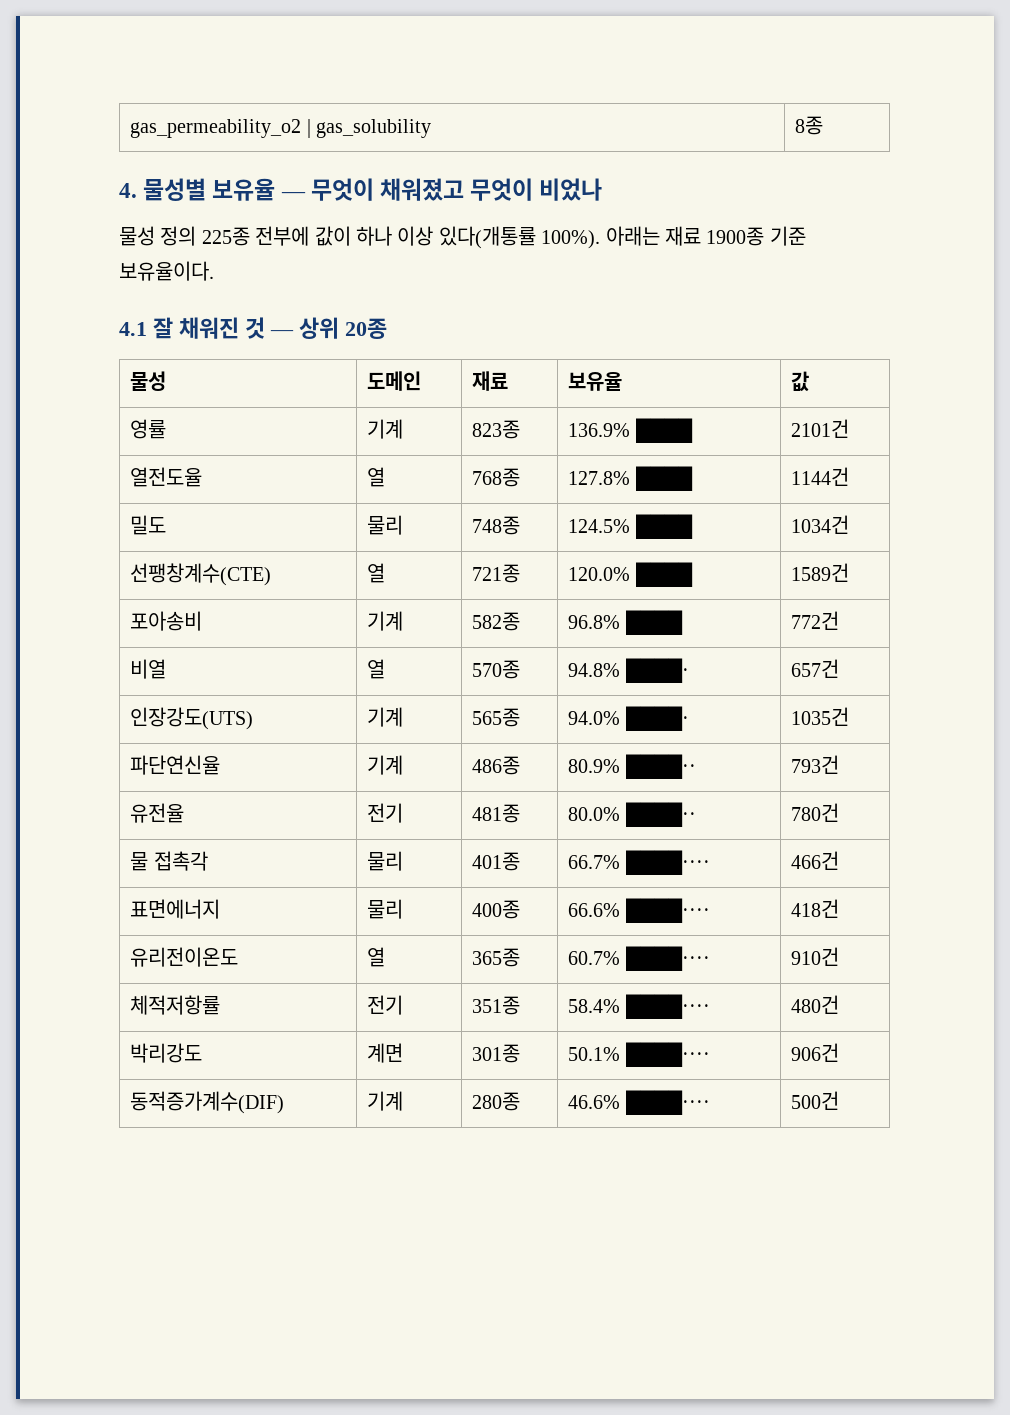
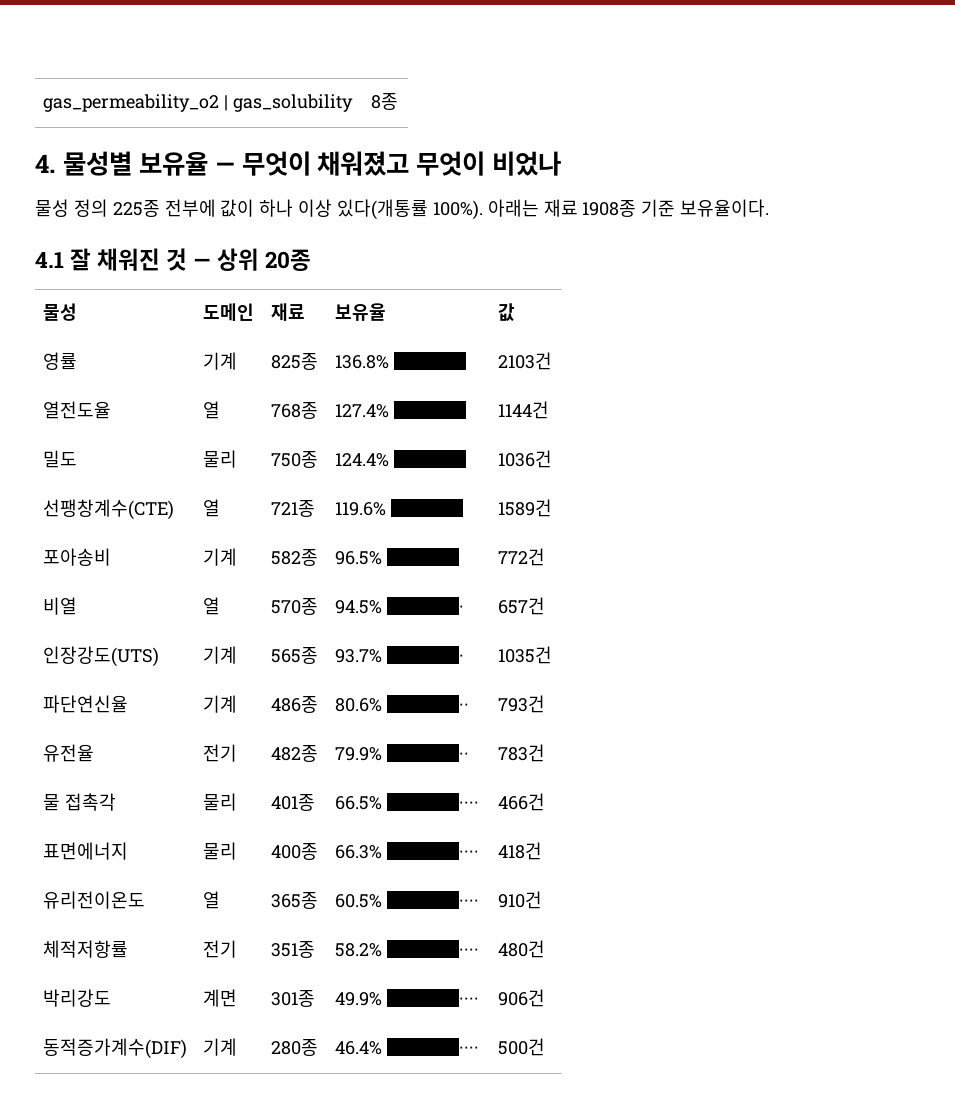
[706,227,765,246] 1900종 -> [582,200,637,217] 1908종
[472,420,521,439] [568,418,693,443] [791,419,850,438] 823종 | 136.9% ████ | 2101건 -> [270,353,318,370] [334,352,466,371] [497,352,552,370] 825종 | 136.8% ████ | 2103건
[568,471,631,485] 127.8% -> [334,404,389,418] 127.4%
[472,516,521,535] [568,514,693,539] [791,515,850,534] 748종 | 124.5% ████ | 1034건 -> [270,451,318,468] [334,450,466,469] [497,450,552,468] 750종 | 124.4% ████ | 1036건
[568,567,631,581] 120.0% -> [334,502,386,516] 119.6%
[568,615,621,629] 96.8% -> [334,551,382,565] 96.5%
[568,663,621,677] 94.8% -> [334,600,382,614] 94.5%
[568,711,621,725] 94.0% -> [334,649,382,663] 93.7%
[568,759,621,773] 80.9% -> [334,698,382,712] 80.6%
[472,804,521,823] [568,802,696,827] [791,803,840,822] 481종 | 80.0% ████·· | 780건 -> [270,745,318,762] [334,744,469,763] [497,744,545,762] 482종 | 79.9% ████·· | 783건
[568,855,621,869] 66.7% -> [334,796,382,810] 66.5%
[568,903,621,917] 66.6% -> [334,845,382,859] 66.3%
[568,951,621,965] 60.7% -> [334,894,382,908] 60.5%
[568,999,621,1013] 58.4% -> [334,943,382,957] 58.2%
[568,1047,621,1061] 50.1% -> [334,992,382,1006] 49.9%
[568,1095,621,1109] 46.6% -> [334,1041,382,1055] 46.4%

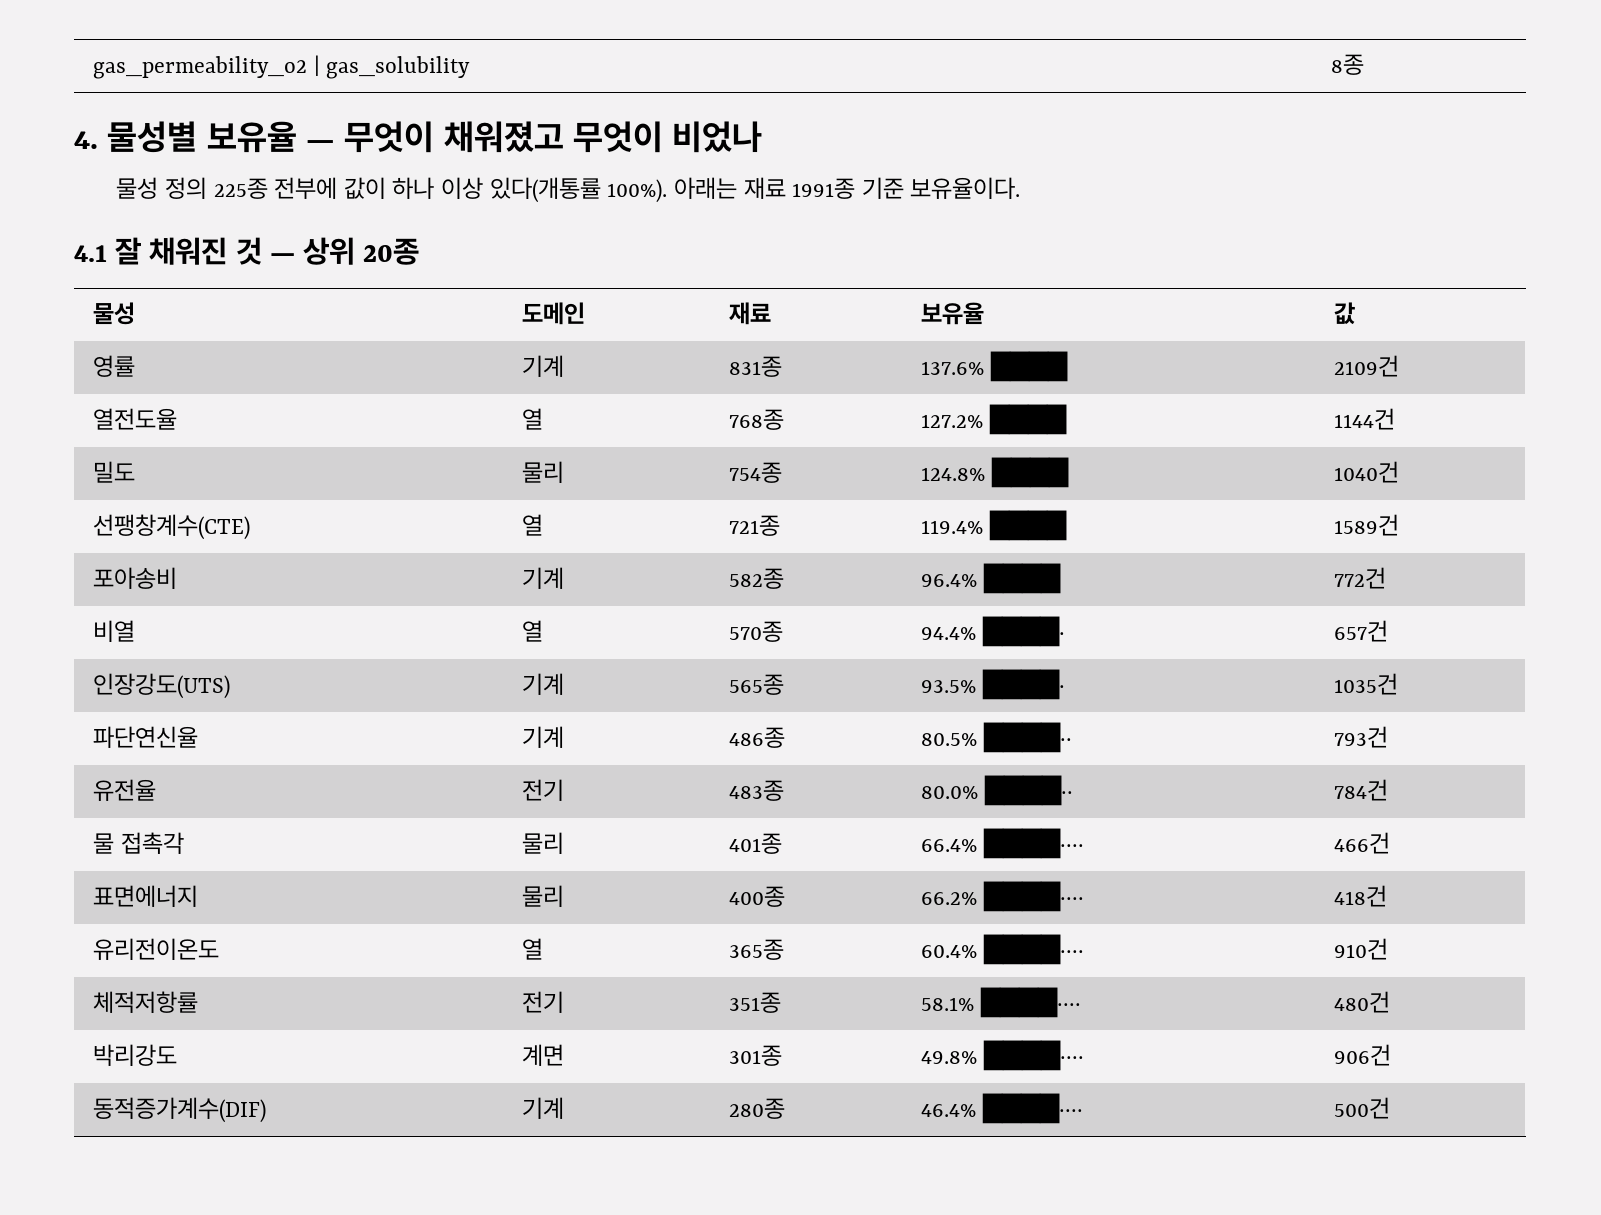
[582,200,637,217] 1908종 -> [792,178,856,199] 1991종
[270,353,318,370] [334,352,466,371] [497,352,552,370] 825종 | 136.8% ████ | 2103건 -> [729,356,783,377] [921,351,1068,382] [1334,355,1400,377] 831종 | 137.6% ████ | 2109건
[334,404,389,418] 127.4% -> [921,414,984,428] 127.2%
[270,451,318,468] [334,450,466,469] [497,450,552,468] 750종 | 124.4% ████ | 1036건 -> [729,462,783,483] [921,457,1069,488] [1334,461,1400,483] 754종 | 124.8% ████ | 1040건
[334,502,386,516] 119.6% -> [921,520,984,534] 119.4%
[334,551,382,565] 96.5% -> [921,574,978,587] 96.4%
[334,600,382,614] 94.5% -> [921,627,977,640] 94.4%
[334,649,382,663] 93.7% -> [921,680,977,693] 93.5%
[334,698,382,712] 80.6% -> [921,733,978,746] 80.5%
[270,745,318,762] [334,744,469,763] [497,744,545,762] 482종 | 79.9% ████·· | 783건 -> [729,780,785,801] [921,775,1073,806] [1334,779,1389,801] 483종 | 80.0% ████·· | 784건
[334,796,382,810] 66.5% -> [921,839,978,852] 66.4%
[334,845,382,859] 66.3% -> [921,892,978,905] 66.2%
[334,894,382,908] 60.5% -> [921,945,978,958] 60.4%
[334,943,382,957] 58.2% -> [921,997,975,1011] 58.1%
[334,992,382,1006] 49.9% -> [921,1051,978,1064] 49.8%

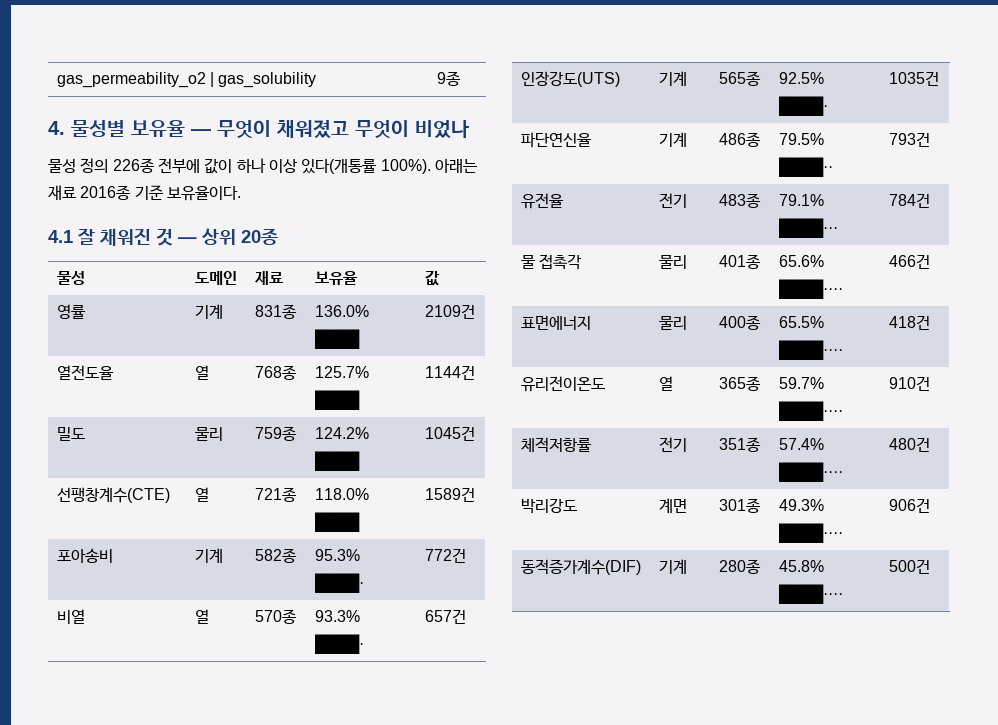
[1331,54,1365,75] 8종 -> [436,71,461,86] 9종
[213,178,268,199] 225종 -> [112,158,155,173] 226종
[792,178,856,199] 1991종 -> [80,185,132,200] 2016종
[921,361,985,375] 137.6% -> [314,305,369,317] 136.0%
[921,414,984,428] 127.2% -> [314,366,369,378] 125.7%
[729,462,783,483] [921,457,1069,488] [1334,461,1400,483] 754종 | 124.8% ████ | 1040건 -> [254,426,297,441] [314,427,369,439] [314,451,360,471] [424,426,475,441] 759종 | 124.2% ████ | 1045건
[921,520,984,534] 119.4% -> [314,488,369,500] 118.0%
[921,563,1061,594] 96.4% ████ -> [314,549,360,561] [314,573,364,593] 95.3% ████·
[921,627,977,640] 94.4% -> [314,610,360,622] 93.3%
[921,680,977,693] 93.5% -> [778,72,824,84] 92.5%
[921,733,978,746] 80.5% -> [778,133,824,145] 79.5%
[921,775,1073,806] 80.0% ████·· -> [778,194,824,206] [778,218,838,238] 79.1% ████···
[921,839,978,852] 66.4% -> [778,255,824,267] 65.6%
[921,892,978,905] 66.2% -> [778,316,824,328] 65.5%
[921,945,978,958] 60.4% -> [778,377,824,389] 59.7%
[921,997,975,1011] 58.1% -> [778,438,824,450] 57.4%
[921,1051,978,1064] 49.8% -> [778,499,824,511] 49.3%
[921,1104,977,1117] 46.4% -> [778,560,824,572] 45.8%

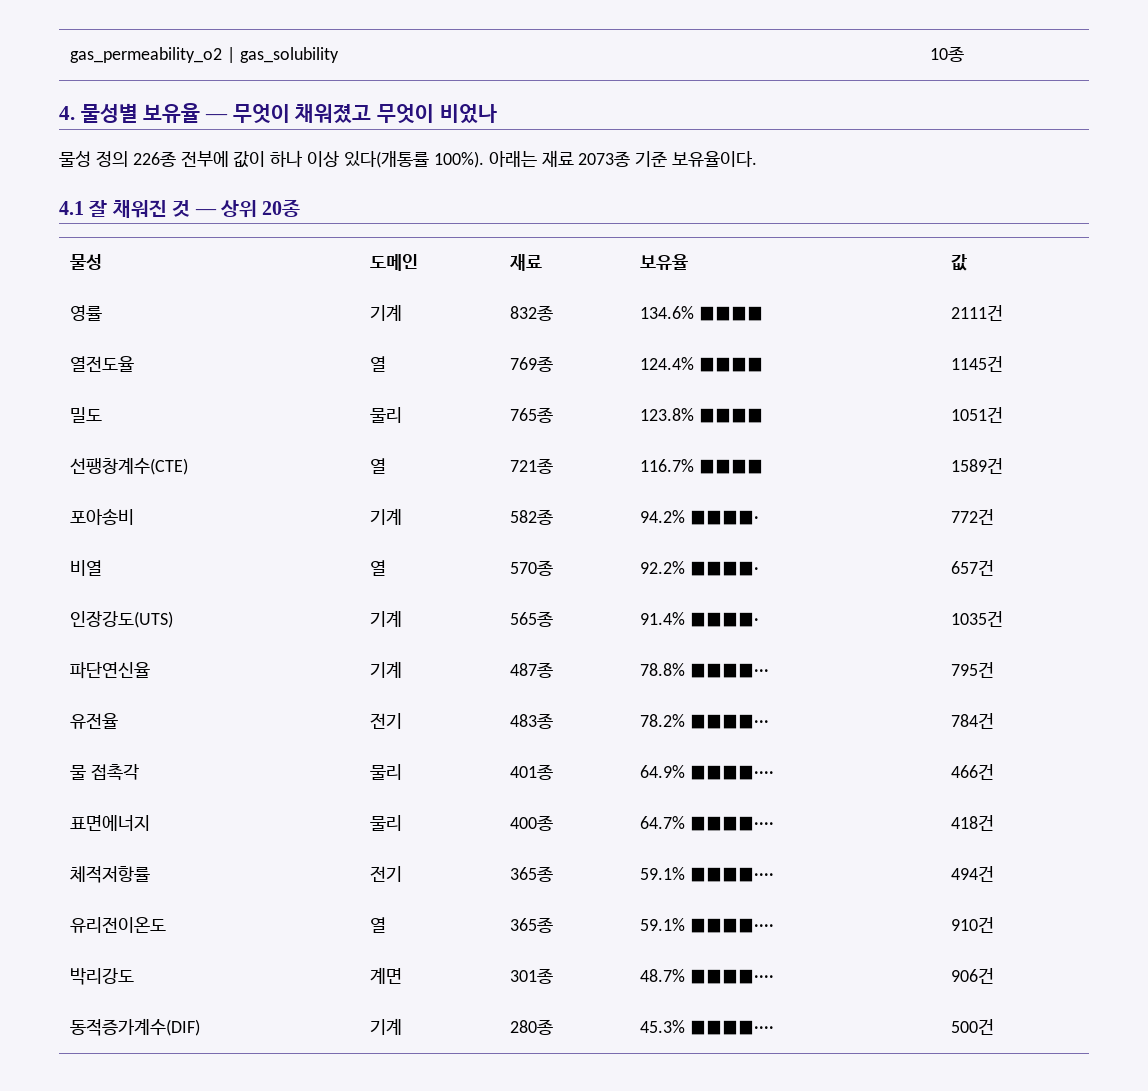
[436,71,461,86] 9종 -> [930,46,965,62] 10종
[80,185,132,200] 2016종 -> [578,151,631,167] 2073종
[254,304,297,319] [314,305,369,317] [314,329,360,349] [424,304,475,319] 831종 | 136.0% ████ | 2109건 -> [510,305,554,321] [640,306,764,321] [951,305,1004,321] 832종 | 134.6% ████ | 2111건
[254,365,297,380] [314,366,369,378] [314,390,360,410] [424,365,475,380] 768종 | 125.7% ████ | 1144건 -> [510,356,554,372] [640,357,764,372] [951,356,1004,372] 769종 | 124.4% ████ | 1145건
[254,426,297,441] [314,427,369,439] [314,451,360,471] [424,426,475,441] 759종 | 124.2% ████ | 1045건 -> [510,407,554,423] [640,408,764,423] [951,407,1004,423] 765종 | 123.8% ████ | 1051건
[314,488,369,500] 118.0% -> [640,459,695,472] 116.7%
[314,549,360,561] 95.3% -> [640,510,686,523] 94.2%
[314,610,360,622] 93.3% -> [640,561,686,574] 92.2%
[778,72,824,84] 92.5% -> [640,612,686,625] 91.4%
[718,132,761,147] [778,133,824,145] [778,157,833,177] [888,132,930,147] 486종 | 79.5% ████·· | 793건 -> [510,662,554,678] [640,663,770,678] [951,662,995,678] 487종 | 78.8% ████··· | 795건
[778,194,824,206] 79.1% -> [640,714,686,727] 78.2%
[778,255,824,267] 65.6% -> [640,765,686,778] 64.9%
[778,316,824,328] 65.5% -> [640,816,686,829] 64.7%
(930, 322) none -> [70,866,151,883] [370,866,403,882] [510,866,554,882] [640,867,775,882] [951,866,995,882] // 체적저항률 | 전기 | 365종 | 59.1% ████···· | 494건
[778,377,824,389] 59.7% -> [640,918,686,931] 59.1%
[520,437,592,453] [658,437,687,452] [718,437,761,452] [778,438,824,450] [778,462,843,482] [888,437,930,452] // 체적저항률 | 전기 | 351종 | 57.4% ████···· | 480건 -> (995, 925) none
[778,499,824,511] 49.3% -> [640,969,686,982] 48.7%
[778,560,824,572] 45.8% -> [640,1020,686,1033] 45.3%

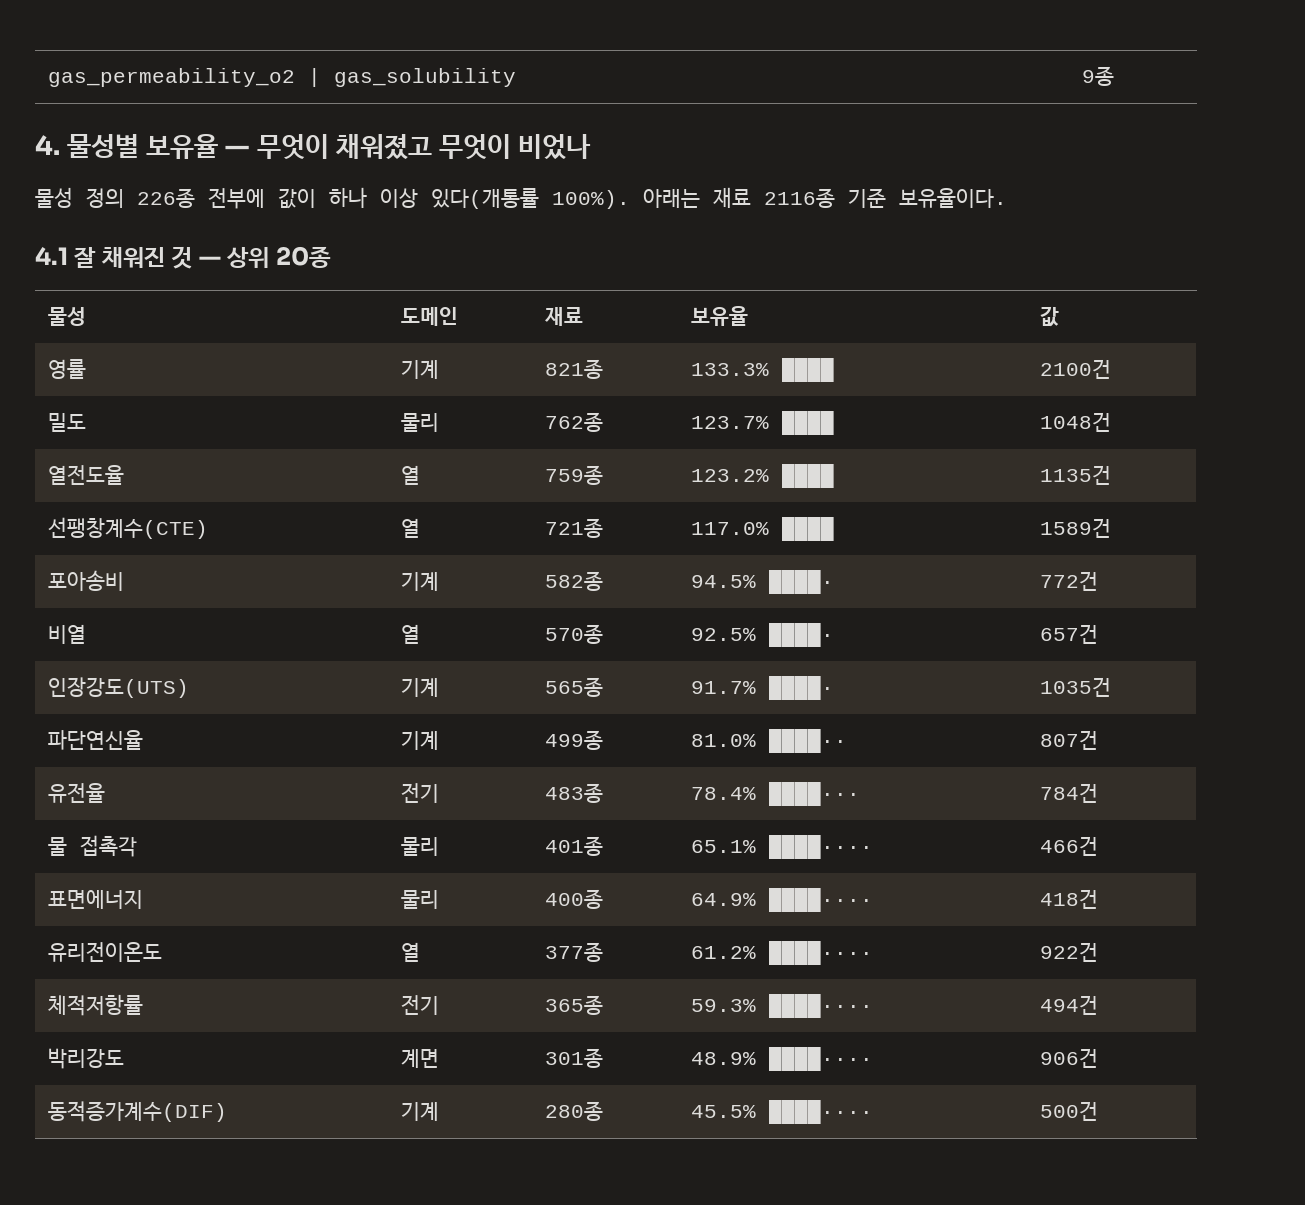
[930,46,965,62] 10종 -> [1082,66,1115,86] 9종
[578,151,631,167] 2073종 -> [764,188,835,208] 2116종
[510,305,554,321] [640,306,764,321] [951,305,1004,321] 832종 | 134.6% ████ | 2111건 -> [545,359,604,379] [691,358,835,382] [1040,359,1112,379] [48,413,87,432] [401,413,440,432] [545,412,604,432] [691,411,835,435] [1040,412,1112,432] 821종 | 133.3% ████ | 2100건 // 밀도 | 물리 | 762종 | 123.7% ████ | 1048건
[510,356,554,372] [640,357,764,372] [951,356,1004,372] [70,407,103,423] [370,407,403,423] [510,407,554,423] [640,408,764,423] [951,407,1004,423] 769종 | 124.4% ████ | 1145건 // 밀도 | 물리 | 765종 | 123.8% ████ | 1051건 -> [545,465,604,485] [691,464,835,488] [1040,465,1112,485] 759종 | 123.2% ████ | 1135건
[640,459,695,472] 116.7% -> [691,522,770,535] 117.0%
[640,510,686,523] 94.2% -> [691,575,757,588] 94.5%
[640,561,686,574] 92.2% -> [691,628,757,641] 92.5%
[640,612,686,625] 91.4% -> [691,681,757,694] 91.7%
[510,662,554,678] [640,663,770,678] [951,662,995,678] 487종 | 78.8% ████··· | 795건 -> [545,730,604,750] [691,729,848,753] [1040,730,1099,750] 499종 | 81.0% ████·· | 807건
[640,714,686,727] 78.2% -> [691,787,757,800] 78.4%
[640,765,686,778] 64.9% -> [691,840,757,853] 65.1%
[640,816,686,829] 64.7% -> [691,893,757,906] 64.9%
(995, 823) none -> [48,942,163,962] [401,942,421,962] [545,942,604,962] [691,941,874,965] [1040,942,1099,962] // 유리전이온도 | 열 | 377종 | 61.2% ████···· | 922건
[640,867,686,880] 59.1% -> [691,999,757,1012] 59.3%
[70,917,167,933] [370,917,387,933] [510,917,554,933] [640,918,775,933] [951,917,995,933] // 유리전이온도 | 열 | 365종 | 59.1% ████···· | 910건 -> (1099, 1005) none
[640,969,686,982] 48.7% -> [691,1052,757,1065] 48.9%
[640,1020,686,1033] 45.3% -> [691,1105,757,1118] 45.5%

